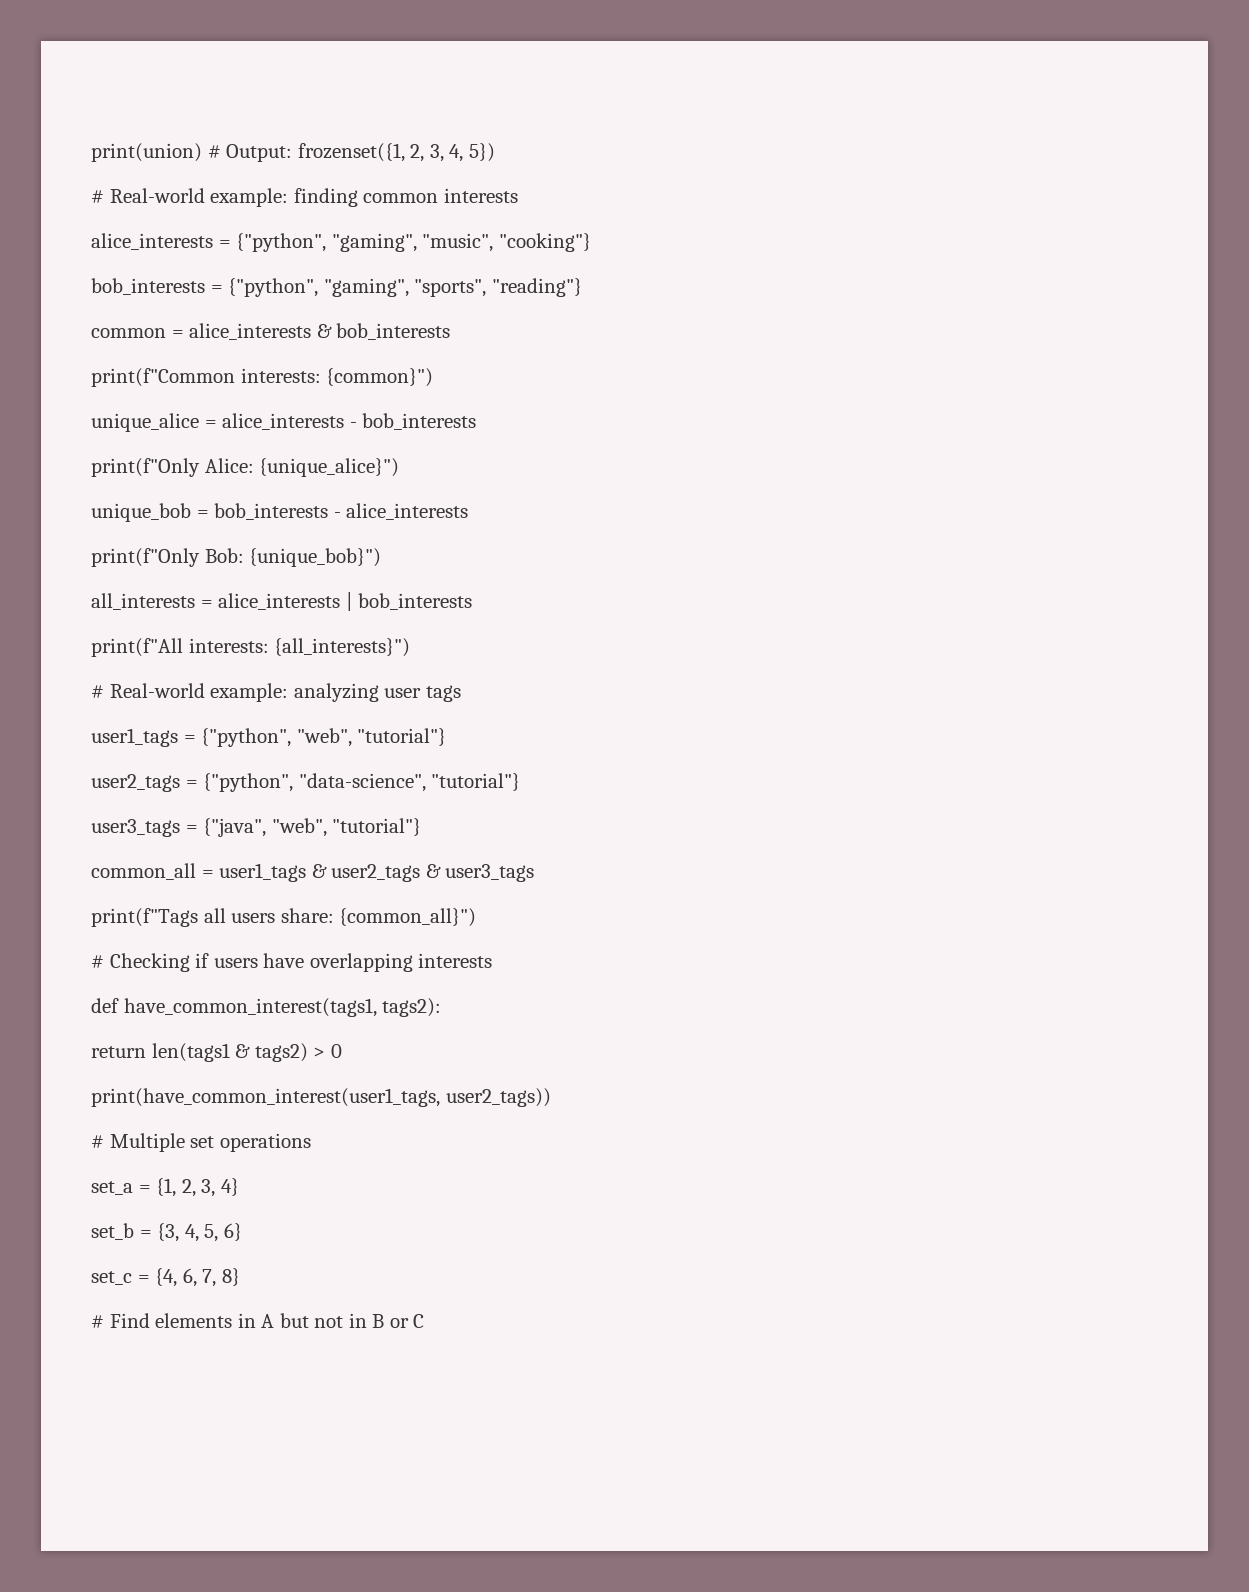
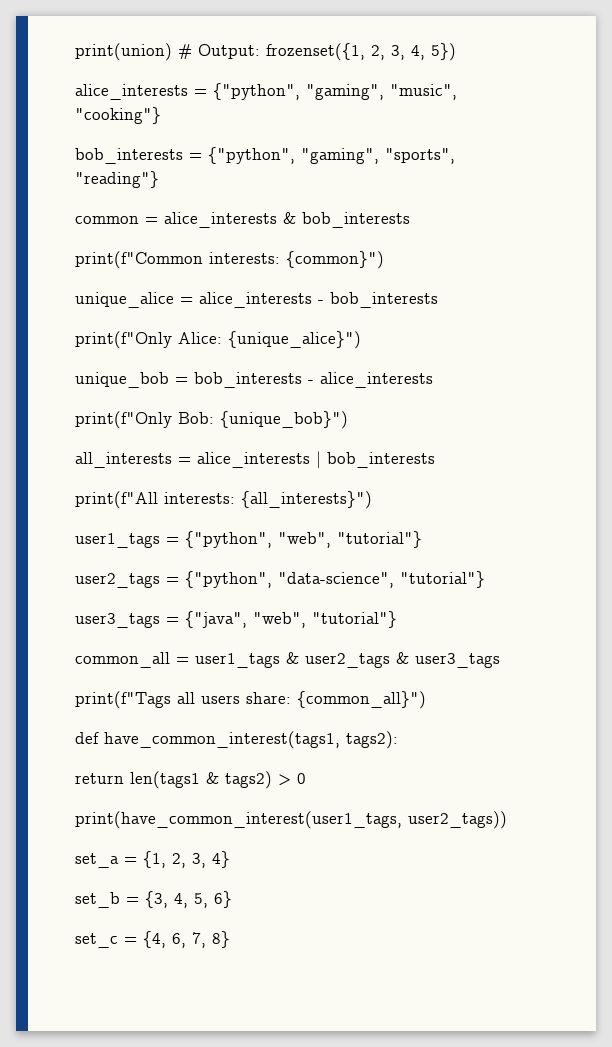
[91,188,518,207] // # Real-world example: finding common interests -> (456, 52) none
[91,683,461,702] // # Real-world example: analyzing user tags -> (372, 500) none
[91,953,493,972] // # Checking if users have overlapping interests -> (426, 700) none
[91,1133,311,1152] // # Multiple set operations -> (507, 820) none
[91,1313,425,1328] // # Find elements in A but not in B or C -> (230, 939) none

